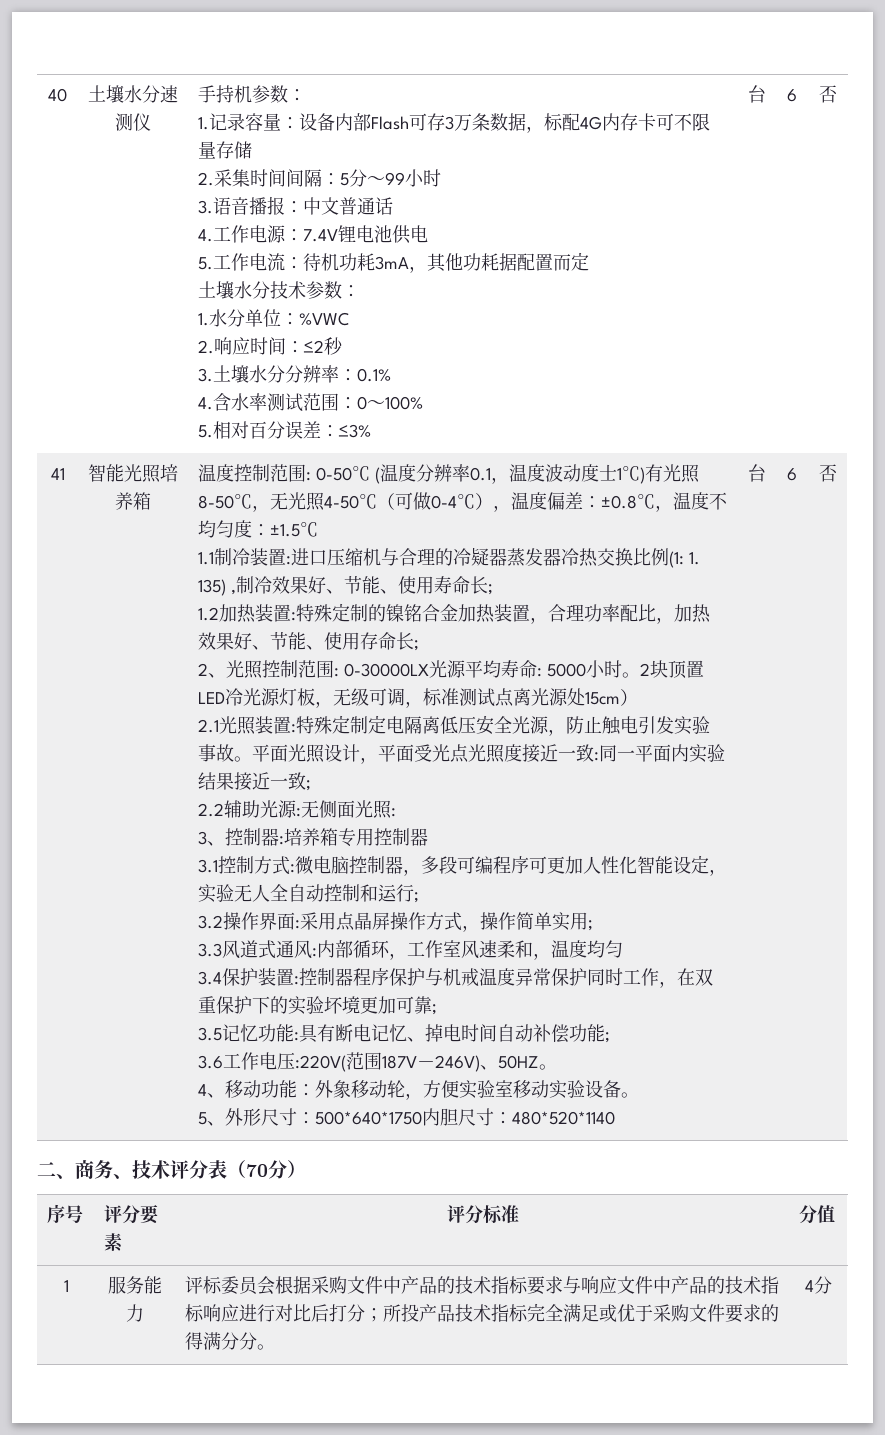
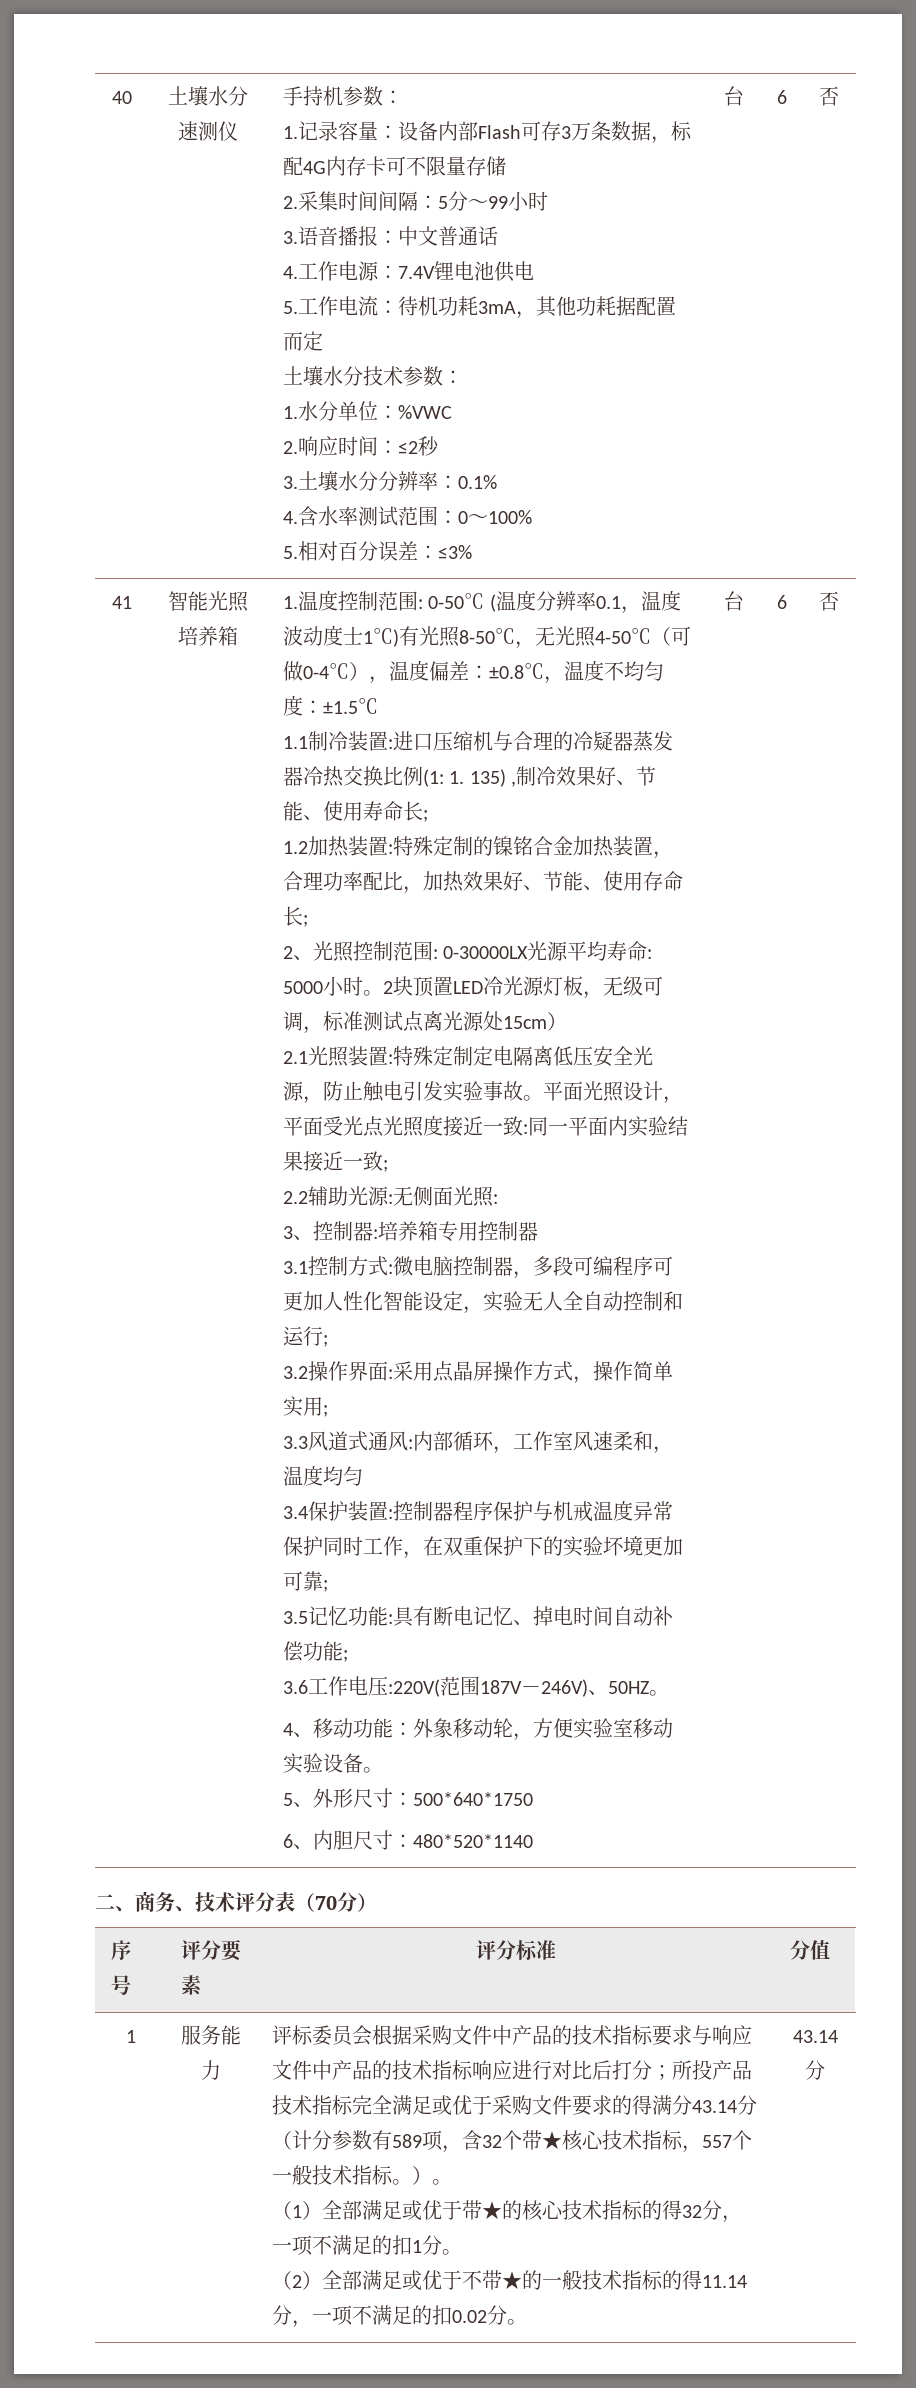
(151, 501) none -> [282,596,298,609] 1.
(423, 1118) none -> [282,1834,313,1849] // 6、
(240, 1341) none -> [691,2095,757,2115] [271,2130,752,2153] [271,2165,452,2185] [271,2200,742,2223] [271,2235,462,2256] [271,2270,747,2291] [271,2305,487,2328] 43.14分（计分参数有589项，含32个带★核心技术指标，557个一般技术指标。）。 // （1）全部满足或优于带★的核心技术指标的得32分，一项不满足的扣1分。 // （2）全部满足或优于不带★的一般技术指标的得11.14分，一项不满足的扣0.02
[805,1280,814,1292] 4 -> [792,2030,838,2043] 43.14

